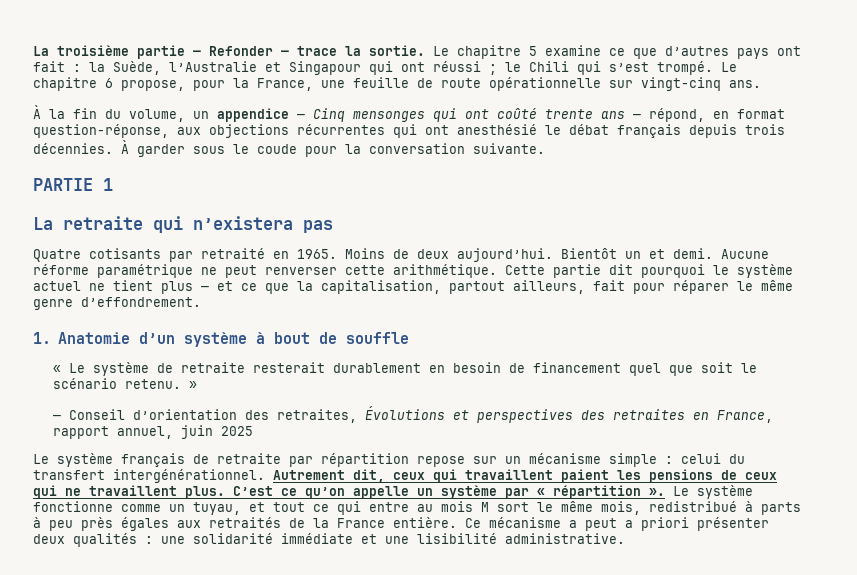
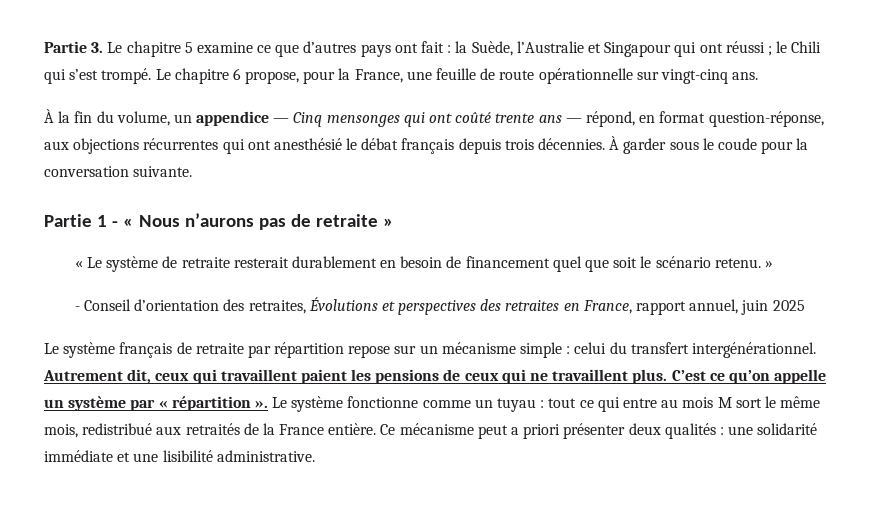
[33,45,425,59] La troisième partie — Refonder — trace la sortie. -> [44,41,104,53] Partie 3.
[33,178,93,191] PARTIE -> [44,214,92,227] Partie
[33,216,333,233] [33,248,769,262] [33,264,793,278] [33,280,793,294] [33,297,201,310] [33,332,409,347] // La retraite qui n’existera pas // Quatre cotisants par retraité en 1965. Moins de deux aujourd’hui. Bientôt un et demi. Aucune réforme paramétrique ne peut renverser cette arithmétique. Cette partie dit pourquoi le système actuel ne tient plus — et ce que la capitalisation, partout ailleurs, fait pour réparer le même genre d’effondrement. // 1. Anatomie d’un système à bout de souffle -> [112,213,394,230] - « Nous n’aurons pas de retraite »
[53,415,62,420] — -> [74,306,80,311] -
[193,502,265,515] tuyau, et -> [497,398,545,412] tuyau :
[745,501,801,515] [33,517,169,531] à parts à peu près égales -> (153, 429) none
[569,520,577,528] a -> (474, 429) none

